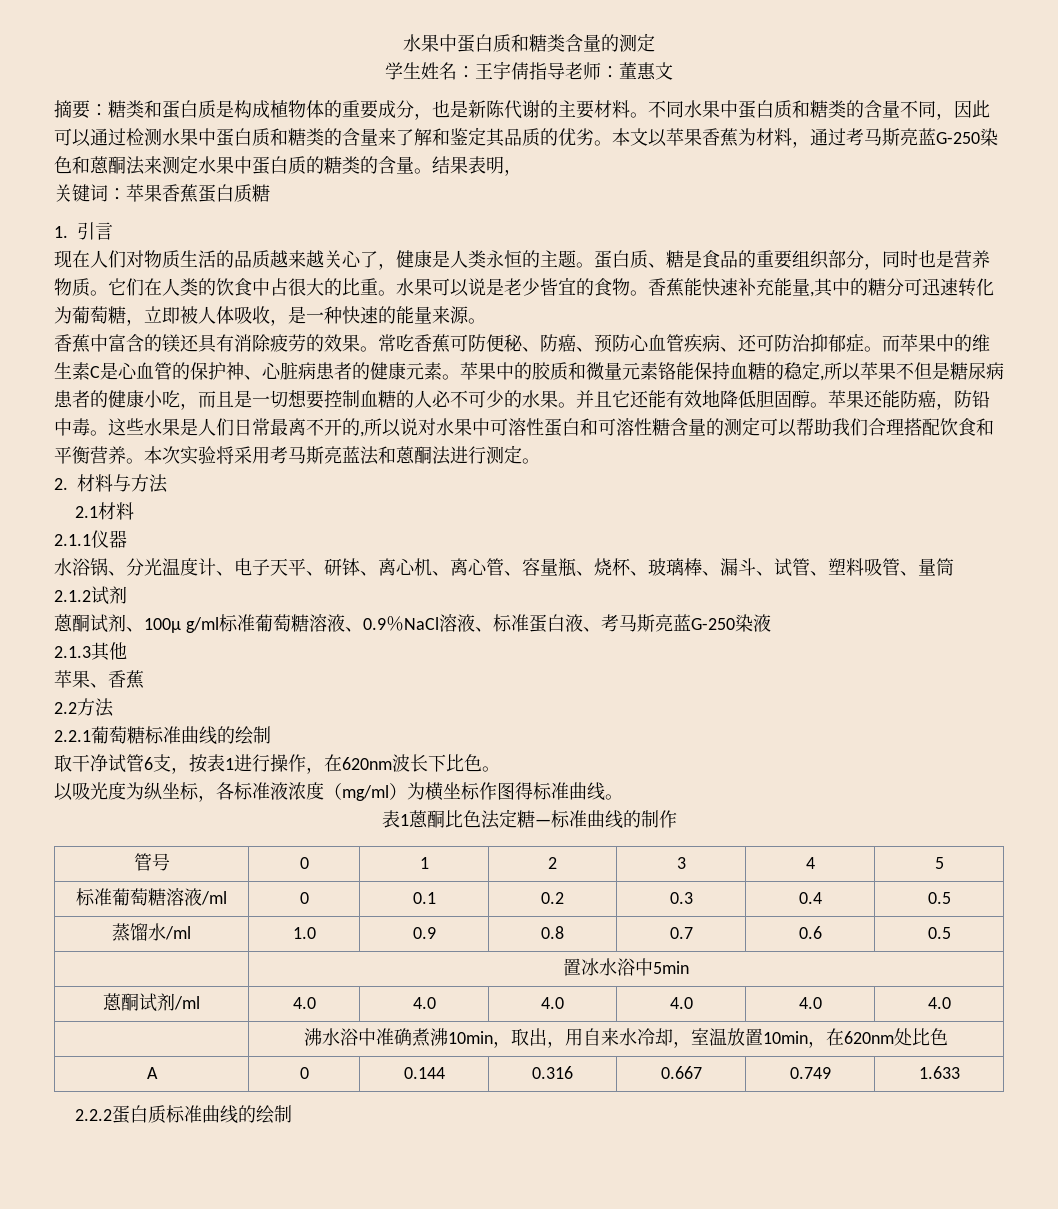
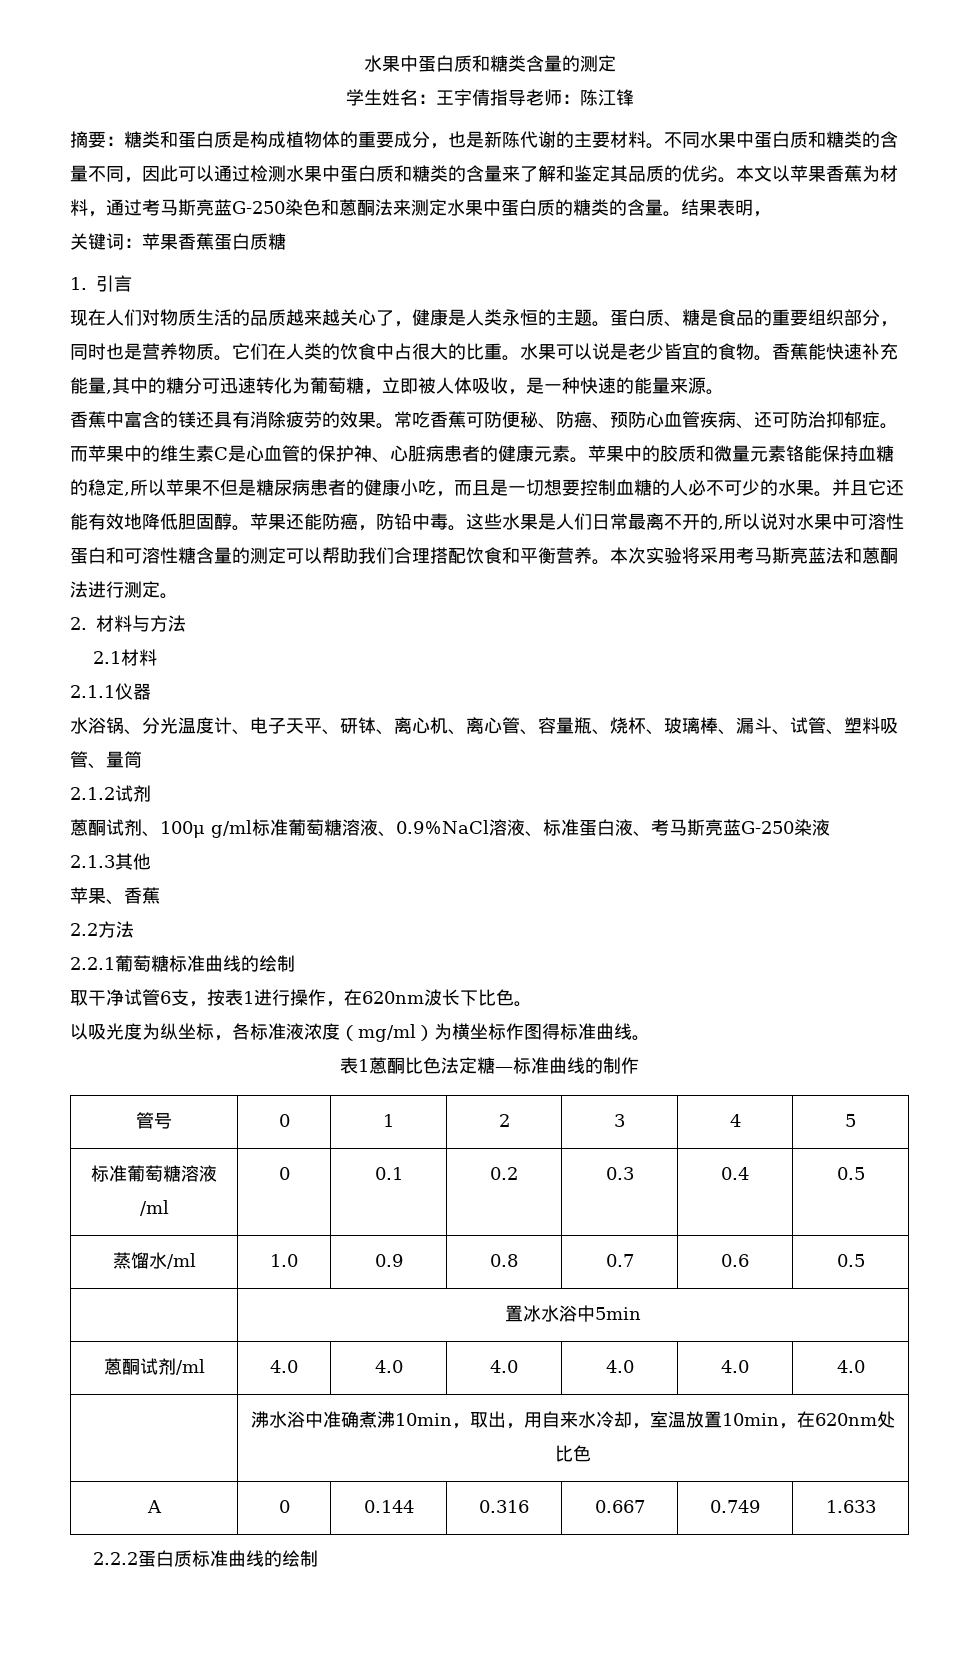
[619,62,673,80] 董惠文 -> [579,89,634,106] 陈江锋

